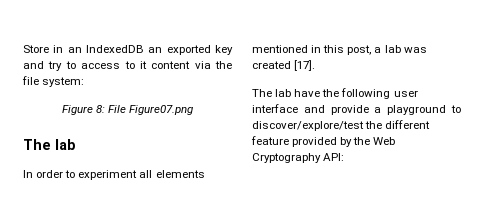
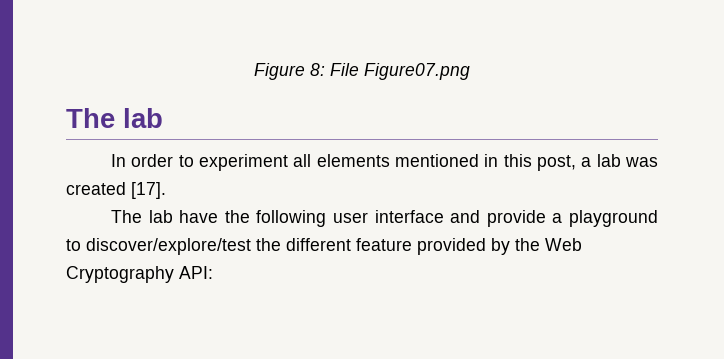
[23,45,233,55] [23,61,232,71] [22,76,85,87] Store in an IndexedDB an exported key and try to access to it content via the file system: // -> (254, 71) none

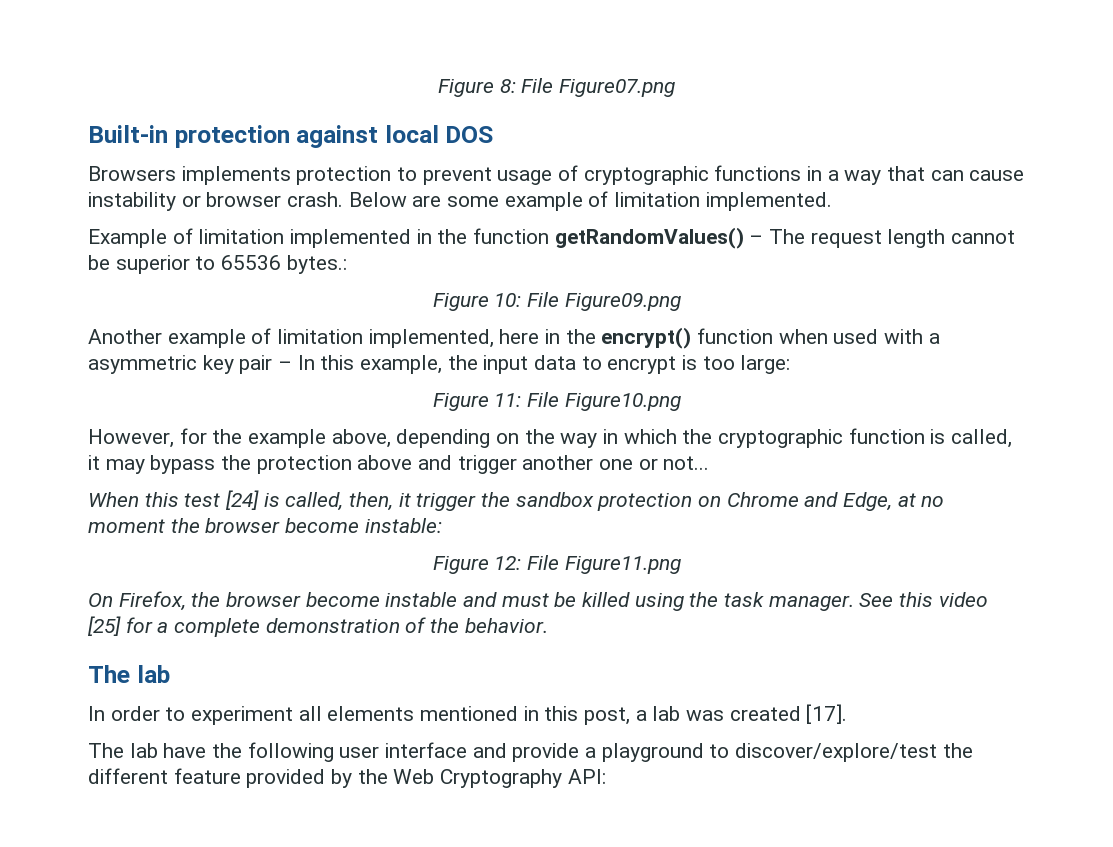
(470, 71) none -> [88,125,494,148] [88,165,1025,185] [88,191,832,211] [88,227,1016,249] [88,255,347,274] [432,292,681,311] [88,327,940,349] [88,355,791,374] [432,392,681,411] [88,428,1013,448] [88,455,710,474] [88,490,945,511] [88,518,442,533] [432,555,681,574] [88,591,988,611] [87,616,548,637] // Built-in protection against local DOS // Browsers implements protection to prevent usage of cryptographic functions in a way that can cause instability or browser crash. Below are some example of limitation implemented. // Example of limitation implemented in the function getRandomValues() – The request length cannot be superior to 65536 bytes.: // Figure 10: File Figure09.png // Another example of limitation implemented, here in the encrypt() function when used with a asymmetric key pair – In this example, the input data to encrypt is too large: // Figure 11: File Figure10.png // However, for the example above, depending on the way in which the cryptographic function is called, it may bypass the protection above and trigger another one or not... // When this test [24] is called, then, it trigger the sandbox protection on Chrome and Edge, at no moment the browser become instable: // Figure 12: File Figure11.png // On Firefox, the browser become instable and must be killed using the task manager. See this video [25] for a complete demonstration of the behavior.

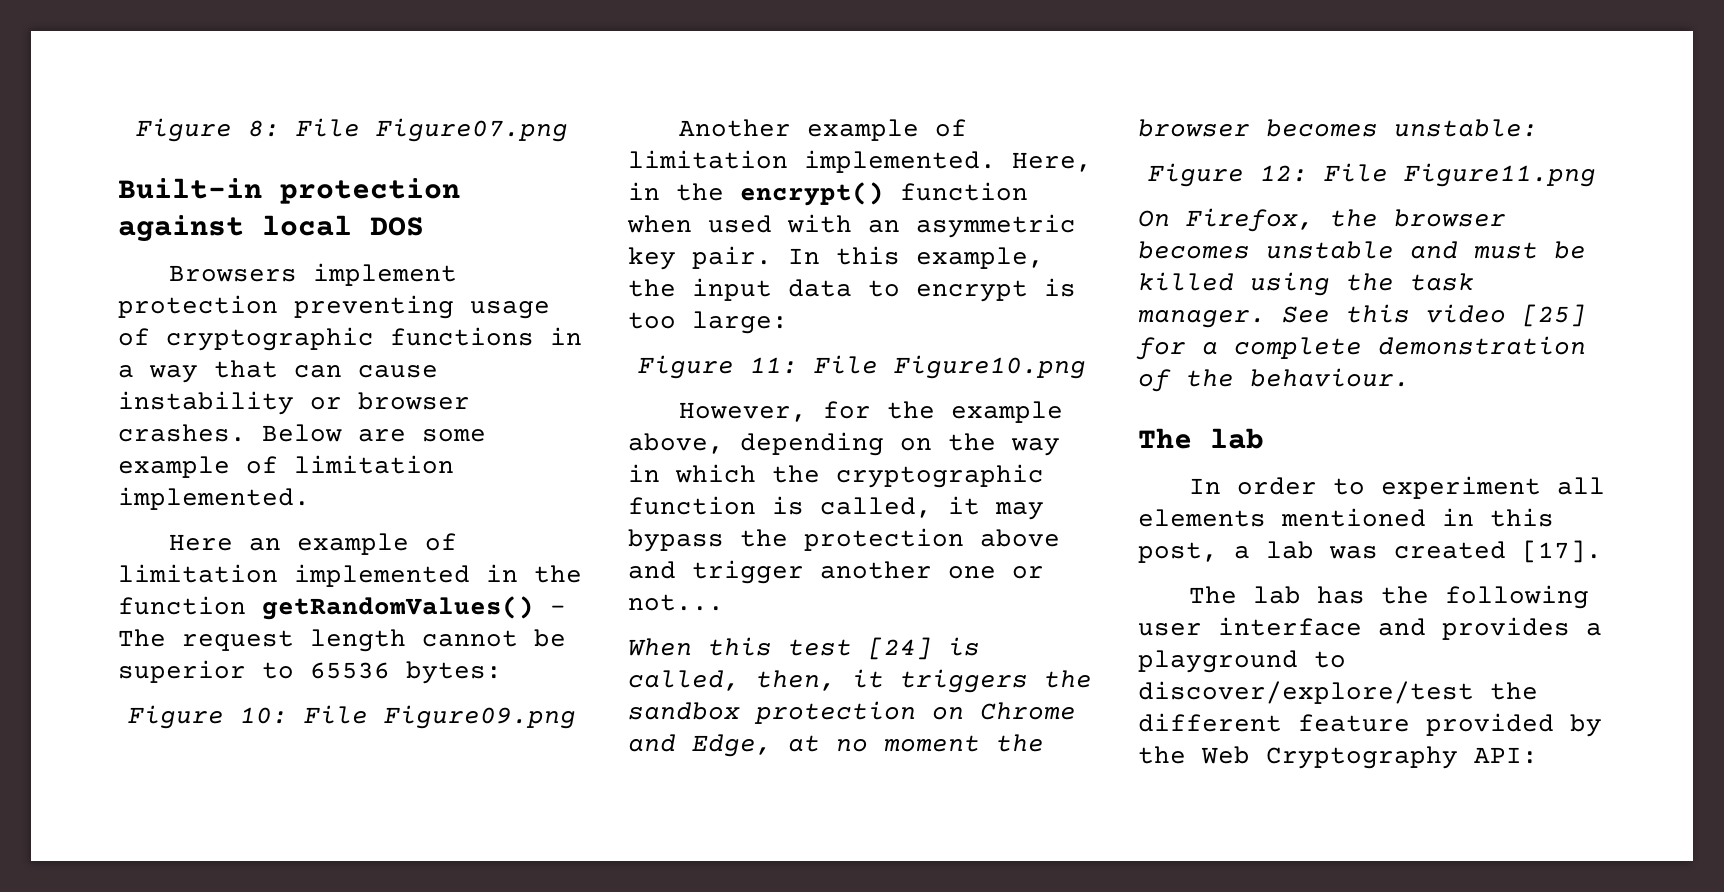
[181,166,492,185] implements protection to prevent -> [312,263,457,286] [118,295,454,319] implement protection preventing
[287,192,344,207] crash. -> [118,424,246,442] crashes.
[88,229,167,248] Example -> [168,533,409,555] Here an example
[286,255,347,274] bytes.: -> [406,661,502,684] bytes:
[368,329,540,348] implemented, here -> [804,150,1092,173] implemented. Here,
[928,333,940,344] a -> [868,220,900,233] an
[239,355,293,374] pair – -> [692,246,772,269] pair.
[416,493,477,511] trigger -> [900,669,1028,693] triggers
[285,518,442,533] become instable: -> [1266,119,1538,137] becomes unstable:
[305,592,458,607] become instable -> [1138,241,1394,259] becomes unstable
[464,618,548,633] behavior. -> [1250,368,1410,387] behaviour.
[163,743,207,758] have -> [1316,586,1365,604] has
[512,743,580,762] provide -> [1442,617,1570,640] provides

